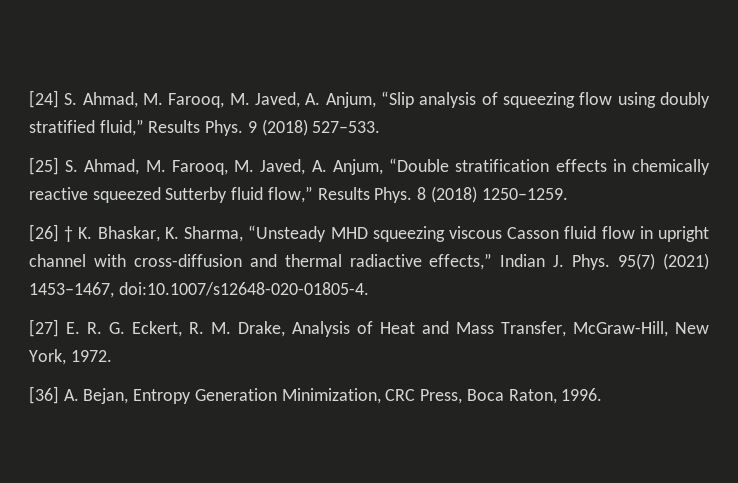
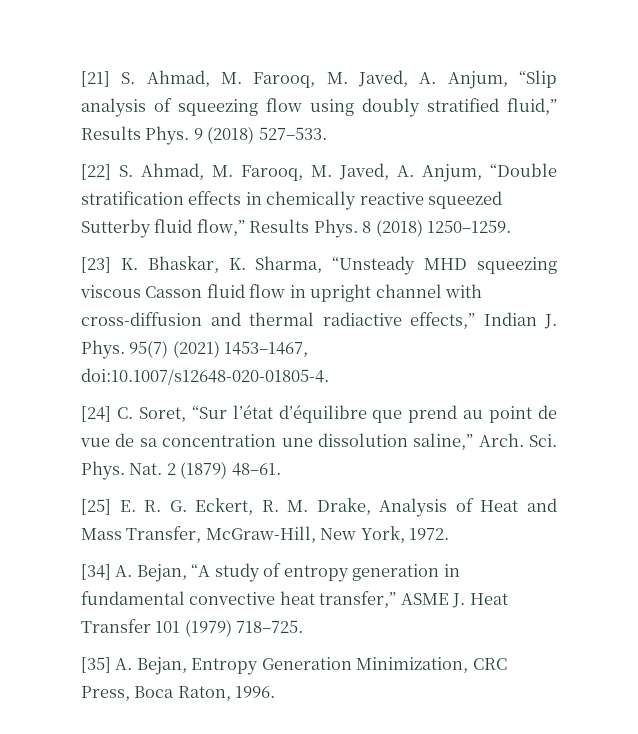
[29,90,59,108] [24] -> [81,71,110,87] [21]
[29,157,59,175] [25] -> [81,164,111,180] [22]
[29,224,74,242] [26] † -> [81,257,111,273] [23]
[29,319,59,337] [27] -> [81,405,557,423] [80,433,557,450] [81,461,281,480] [81,499,111,515] [24] C. Soret, “Sur l’état d’équilibre que prend au point de vue de sa concentration une dissolution saline,” Arch. Sci. Phys. Nat. 2 (1879) 48–61. // [25]
[29,386,59,404] [36] -> [81,563,460,582] [81,591,508,608] [81,619,304,637] [81,657,111,673] [34] A. Bejan, “A study of entropy generation in fundamental convective heat transfer,” ASME J. Heat Transfer 101 (1979) 718–725. // [35]

